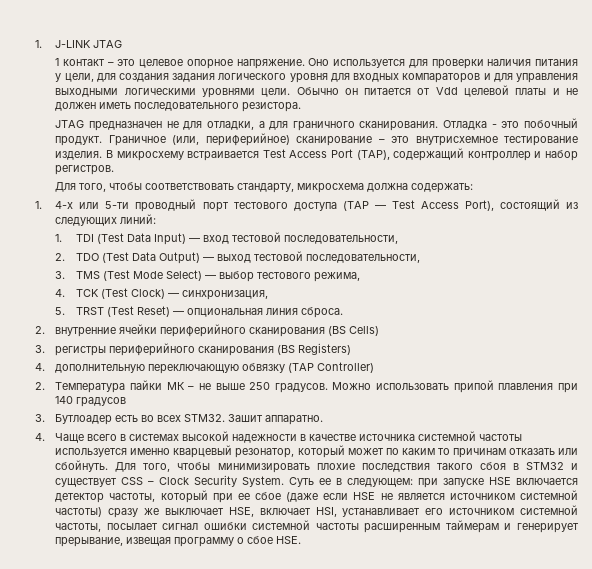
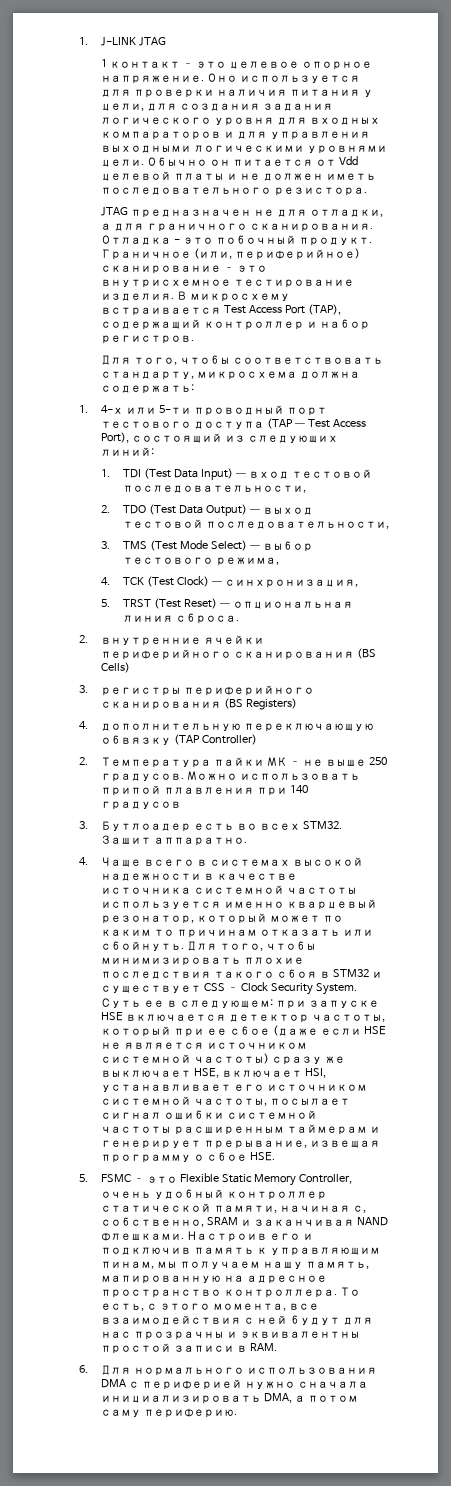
(302, 540) none -> [78,1173,352,1186] [100,1189,327,1200] [100,1203,366,1213] [100,1217,388,1227] [100,1231,313,1242] [100,1247,380,1256] [100,1261,369,1269] [100,1275,327,1284] [100,1287,360,1298] [100,1303,319,1311] [100,1315,373,1325] [100,1331,360,1340] [100,1343,277,1354] [78,1365,377,1376] [100,1379,368,1390] [100,1393,358,1404] [100,1408,237,1418] // 5. FSMC – это Flexible Static Memory Controller, очень удобный контроллер статической памяти, начиная с, собственно, SRAM и заканчивая NAND флешками. Настроив его и подключив память к управляющим пинам, мы получаем нашу память, мапированную на адресное пространство контроллера. То есть, с этого момента, все взаимодействия с ней будут для нас прозрачны и эквивалентны простой записи в RAM. // 6. Для нормального использования DMA с периферией нужно сначала инициализировать DMA, а потом саму периферию.

